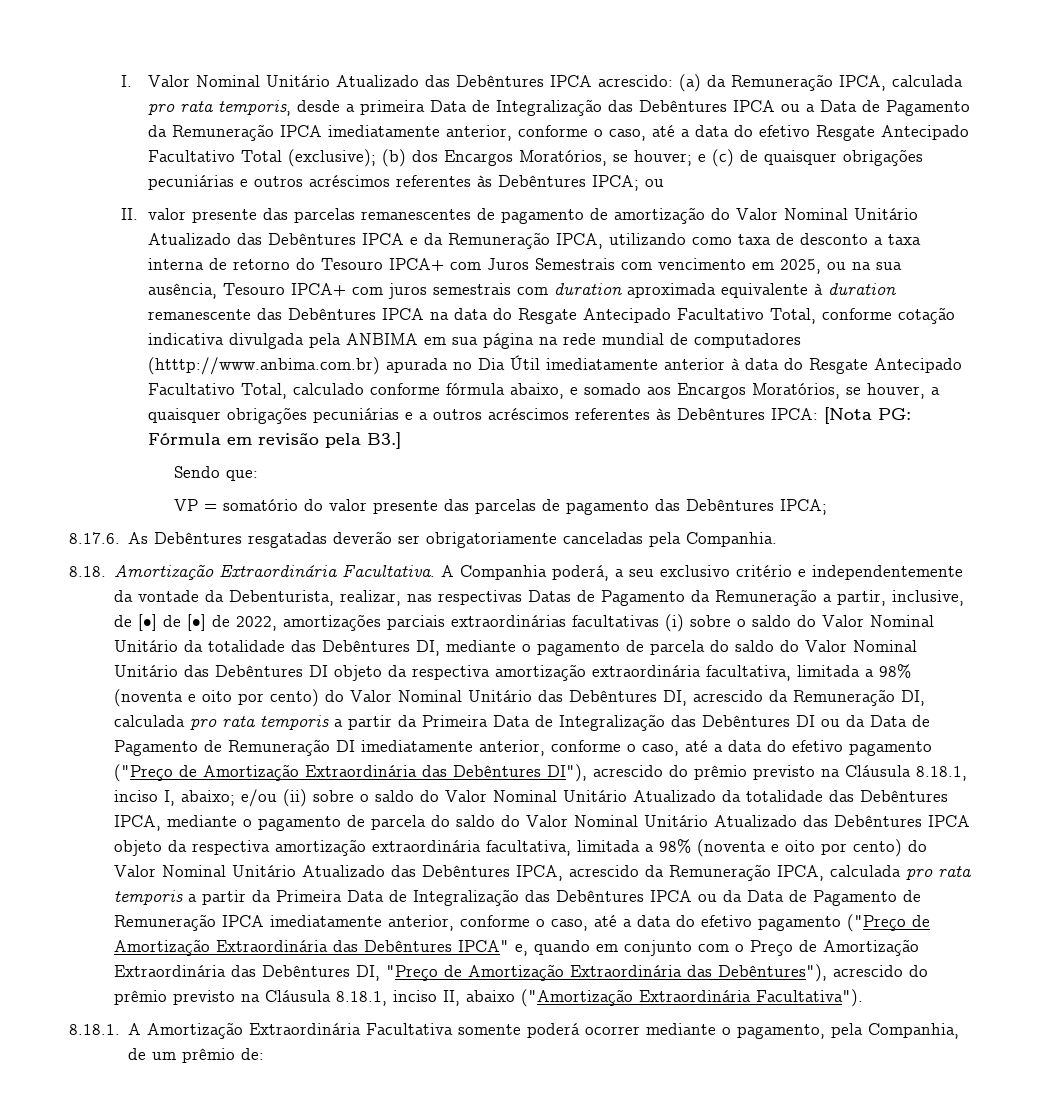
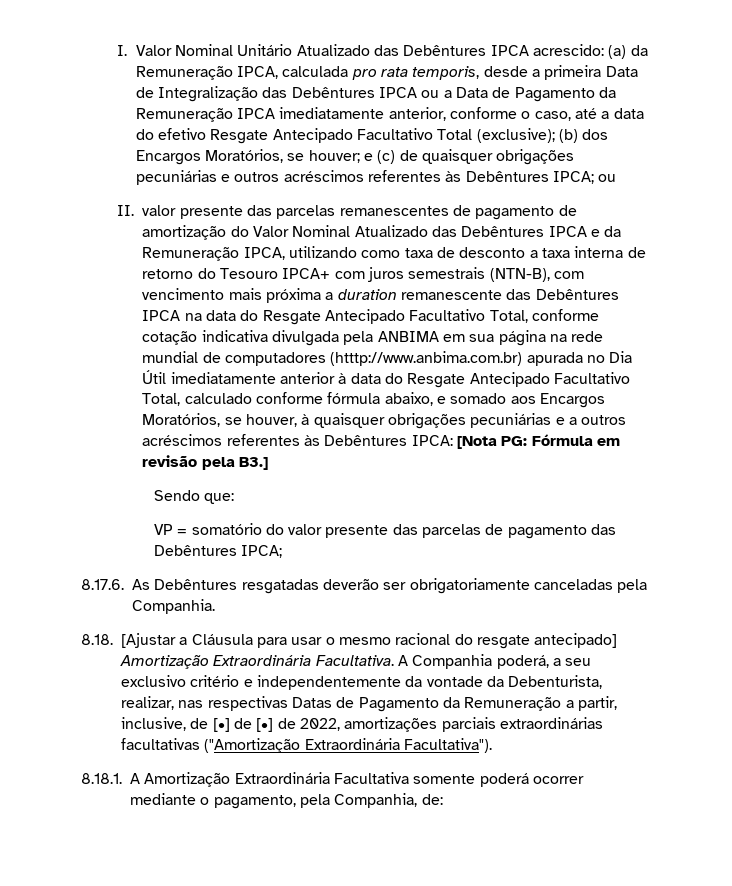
[853,208,918,220] Unitário -> (351, 231) none
[486,258,902,274] [147,283,823,299] Juros Semestrais com vencimento em 2025, ou na sua ausência, Tesouro IPCA+ com juros semestrais com duration aproximada equivalente à -> [368,267,584,282] [142,288,334,303] juros semestrais (NTN-B), com vencimento mais próxima a
[930,387,940,395] a -> [301,414,310,425] à
(106, 571) none -> [121,633,618,649] [Ajustar a Cláusula para usar o mesmo racional do resgate antecipado]
[665,614,935,632] [114,640,918,656] [114,664,912,681] [114,689,926,707] [114,714,931,731] [114,739,933,756] [114,764,968,782] [114,789,949,807] [114,815,971,831] [114,839,928,857] [114,864,973,881] [114,889,922,906] [114,914,931,932] [114,939,920,956] [114,964,929,982] [114,990,516,1006] (i) sobre o saldo do Valor Nominal Unitário da totalidade das Debêntures DI, mediante o pagamento de parcela do saldo do Valor Nominal Unitário das Debêntures DI objeto da respectiva amortização extraordinária facultativa, limitada a 98% (noventa e oito por cento) do Valor Nominal Unitário das Debêntures DI, acrescido da Remuneração DI, calculada pro rata temporis a partir da Primeira Data de Integralização das Debêntures DI ou da Data de Pagamento de Remuneração DI imediatamente anterior, conforme o caso, até a data do efetivo pagamento ("Preço de Amortização Extraordinária das Debêntures DI"), acrescido do prêmio previsto na Cláusula 8.18.1, inciso I, abaixo; e/ou (ii) sobre o saldo do Valor Nominal Unitário Atualizado da totalidade das Debêntures IPCA, mediante o pagamento de parcela do saldo do Valor Nominal Unitário Atualizado das Debêntures IPCA objeto da respectiva amortização extraordinária facultativa, limitada a 98% (noventa e oito por cento) do Valor Nominal Unitário Atualizado das Debêntures IPCA, acrescido da Remuneração IPCA, calculada pro rata temporis a partir da Primeira Data de Integralização das Debêntures IPCA ou da Data de Pagamento de Remuneração IPCA imediatamente anterior, conforme o caso, até a data do efetivo pagamento ("Preço de Amortização Extraordinária das Debêntures IPCA" e, quando em conjunto com o Preço de Amortização Extraordinária das Debêntures DI, "Preço de Amortização Extraordinária das Debêntures"), acrescido do prêmio previsto na Cláusula 8.18.1, inciso II, abaixo -> (200, 744) none
[128,1048,236,1063] de um prêmio -> (418, 800) none

